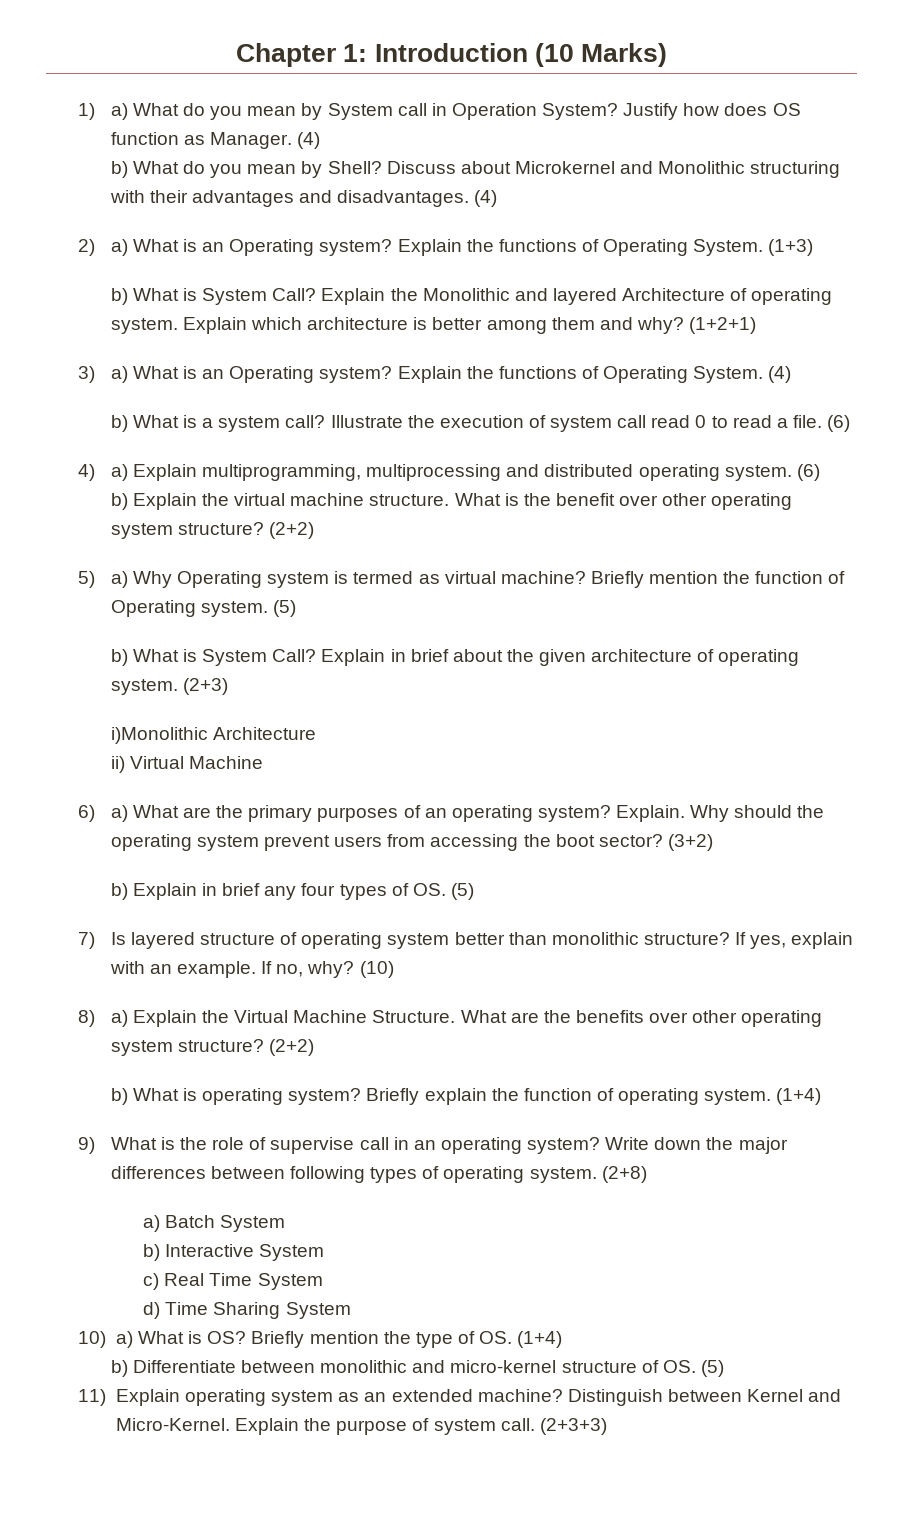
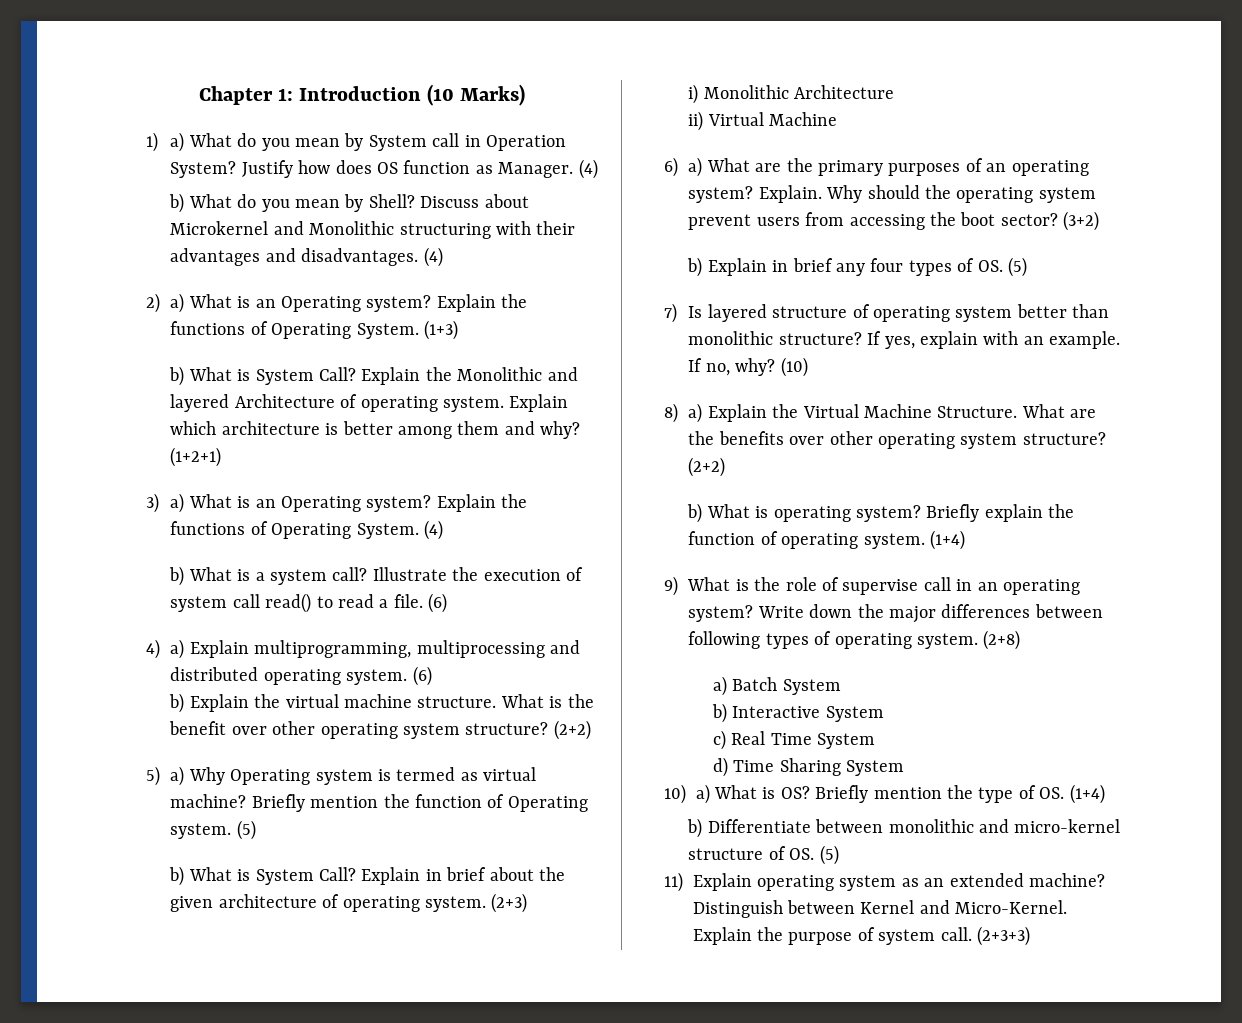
[651,415,707,428] read 0 -> [265,593,312,613] read()
[110,727,208,744] i)Monolithic -> [688,84,789,104] i) Monolithic

